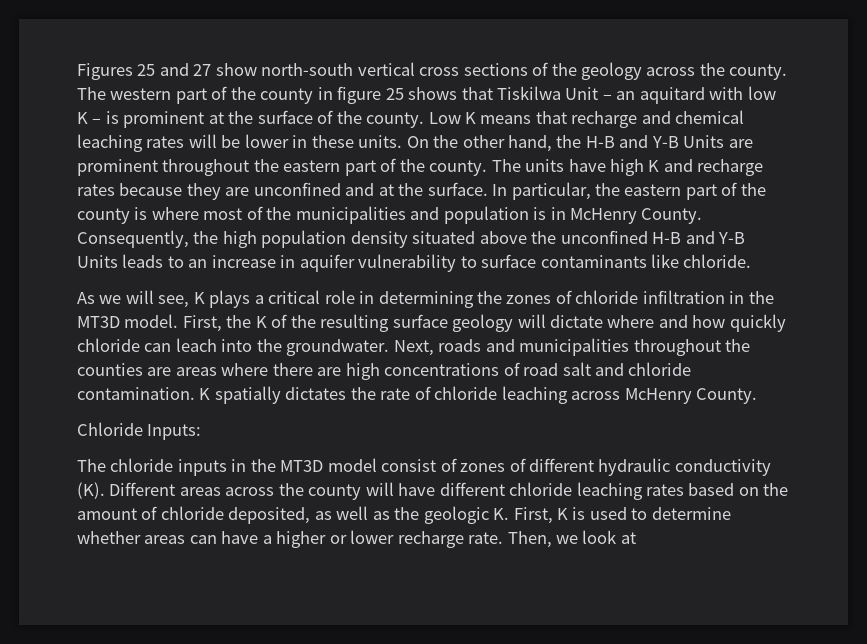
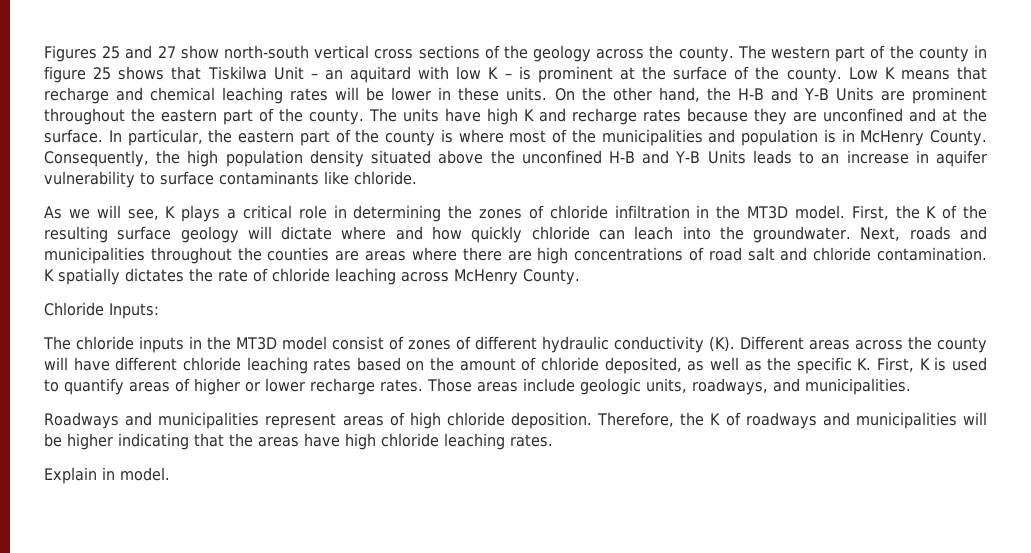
[423,506,489,524] geologic -> [796,357,852,374] specific
[651,507,731,520] [77,530,636,548] determine whether areas can have a higher or lower recharge rate. Then, we look at -> [64,378,911,395] [44,412,987,429] [44,433,553,450] [44,467,170,484] quantify areas of higher or lower recharge rates. Those areas include geologic units, roadways, and municipalities. // Roadways and municipalities represent areas of high chloride deposition. Therefore, the K of roadways and municipalities will be higher indicating that the areas have high chloride leaching rates. // Explain in model.

